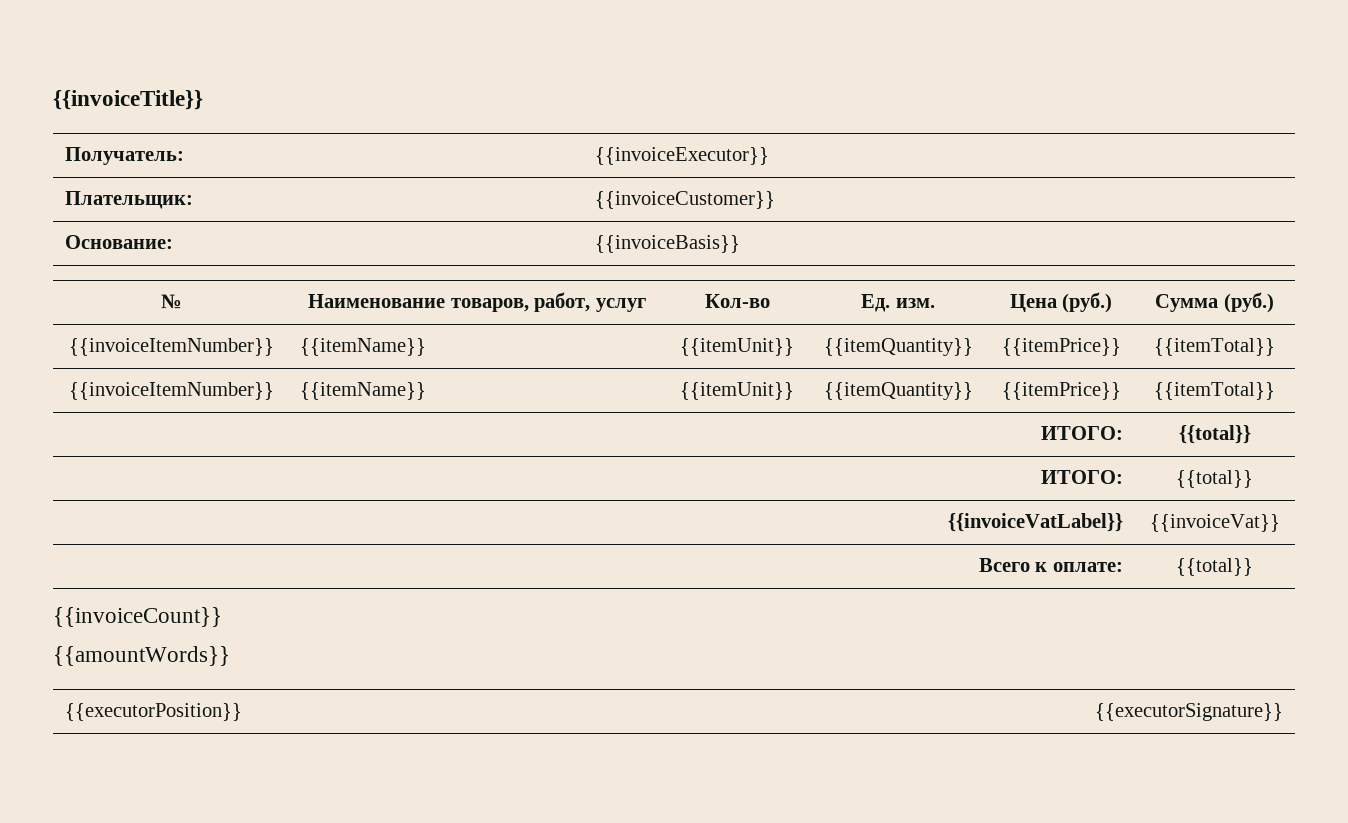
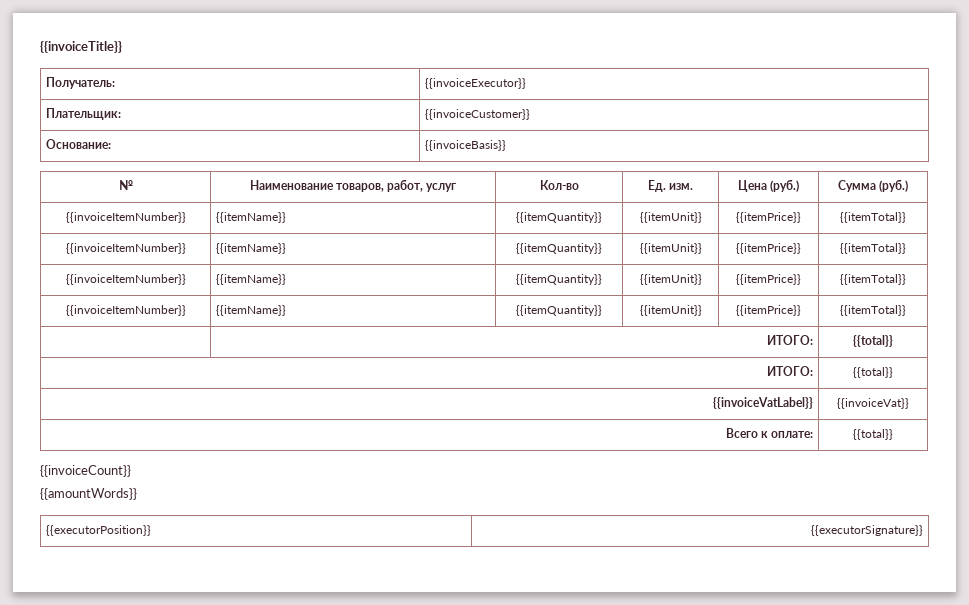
[680,338,794,356] [823,338,973,356] [1001,338,1121,356] [1154,338,1275,356] [68,382,274,400] [300,382,427,400] [680,382,794,400] [823,382,973,400] | {{itemUnit}} | {{itemQuantity}} | {{itemPrice}} | {{itemTotal}} // {{invoiceItemNumber}} | {{itemName}} | {{itemUnit}} | {{itemQuantity}} -> [516,212,602,223] [639,212,702,223] [736,212,801,223] [840,212,906,223] [65,243,186,254] [215,243,286,254] [516,243,602,254] [639,243,702,254] [736,243,801,254] [840,243,906,254] [65,274,186,285] [215,274,286,285] [516,274,602,285] [639,274,702,285] [736,274,801,285] [840,274,906,285] [65,305,186,316] [215,305,286,316] [516,305,602,316] [639,305,702,316] | {{itemQuantity}} | {{itemUnit}} | {{itemPrice}} | {{itemTotal}} // {{invoiceItemNumber}} | {{itemName}} | {{itemQuantity}} | {{itemUnit}} | {{itemPrice}} | {{itemTotal}} // {{invoiceItemNumber}} | {{itemName}} | {{itemQuantity}} | {{itemUnit}} | {{itemPrice}} | {{itemTotal}} // {{invoiceItemNumber}} | {{itemName}} | {{itemQuantity}} | {{itemUnit}}

